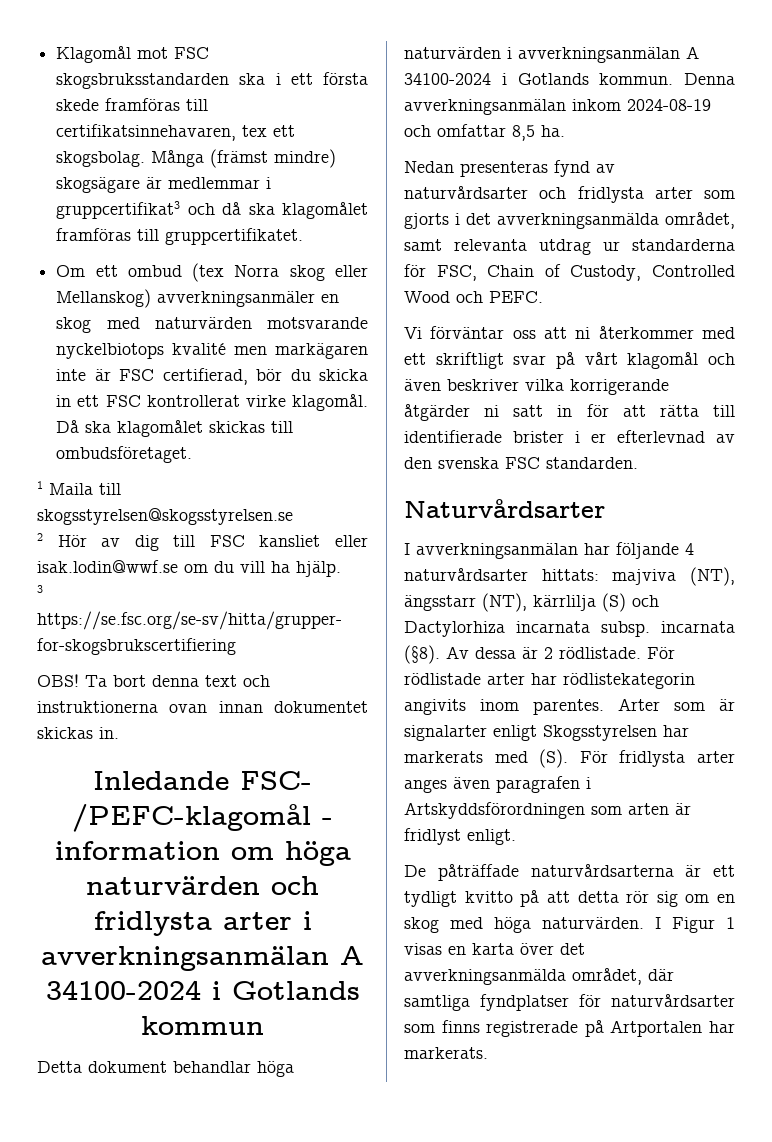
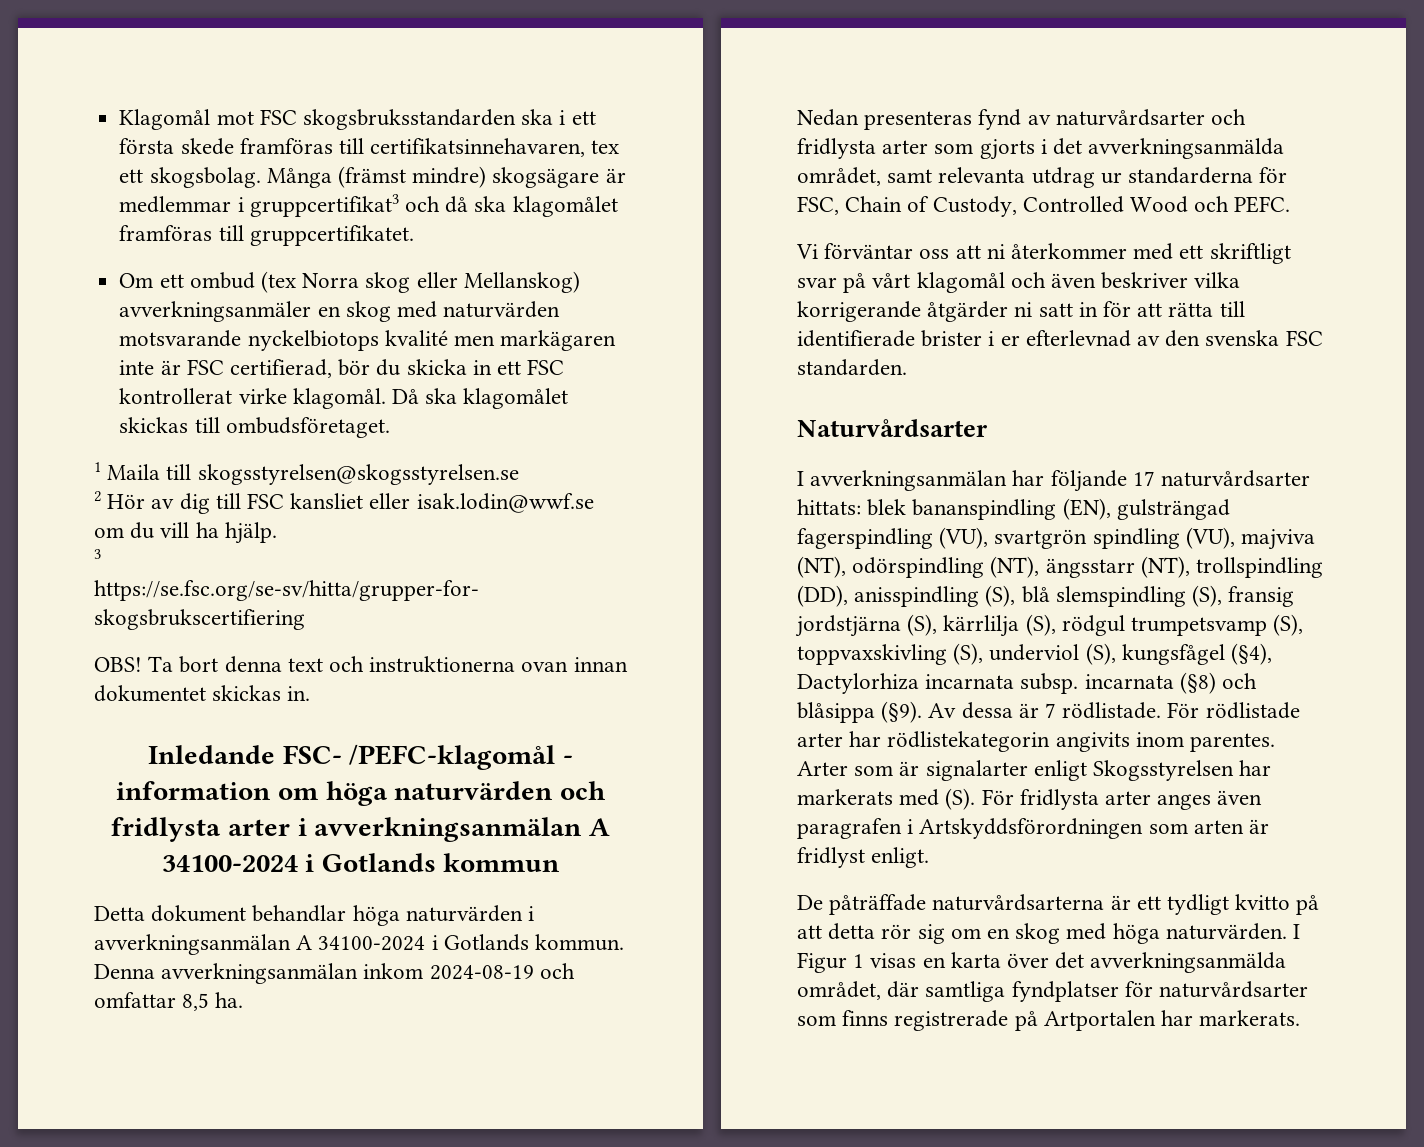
[685,543,694,555] 4 -> [1132,471,1155,486] 17
[612,567,735,586] [404,593,659,612] [404,621,735,637] [404,645,440,664] majviva (NT), ängsstarr (NT), kärrlilja (S) och Dactylorhiza incarnata subsp. incarnata (§8). -> [867,498,1230,520] [797,527,1316,550] [797,556,1324,578] [797,585,1295,607] [795,614,1304,637] [797,643,1273,665] [797,672,1258,694] [797,701,923,723] blek bananspindling (EN), gulsträngad fagerspindling (VU), svartgrön spindling (VU), majviva (NT), odörspindling (NT), ängsstarr (NT), trollspindling (DD), anisspindling (S), blå slemspindling (S), fransig jordstjärna (S), kärrlilja (S), rödgul trumpetsvamp (S), toppvaxskivling (S), underviol (S), kungsfågel (§4), Dactylorhiza incarnata subsp. incarnata (§8) och blåsippa (§9).
[544,647,553,659] 2 -> [1045,703,1057,718] 7

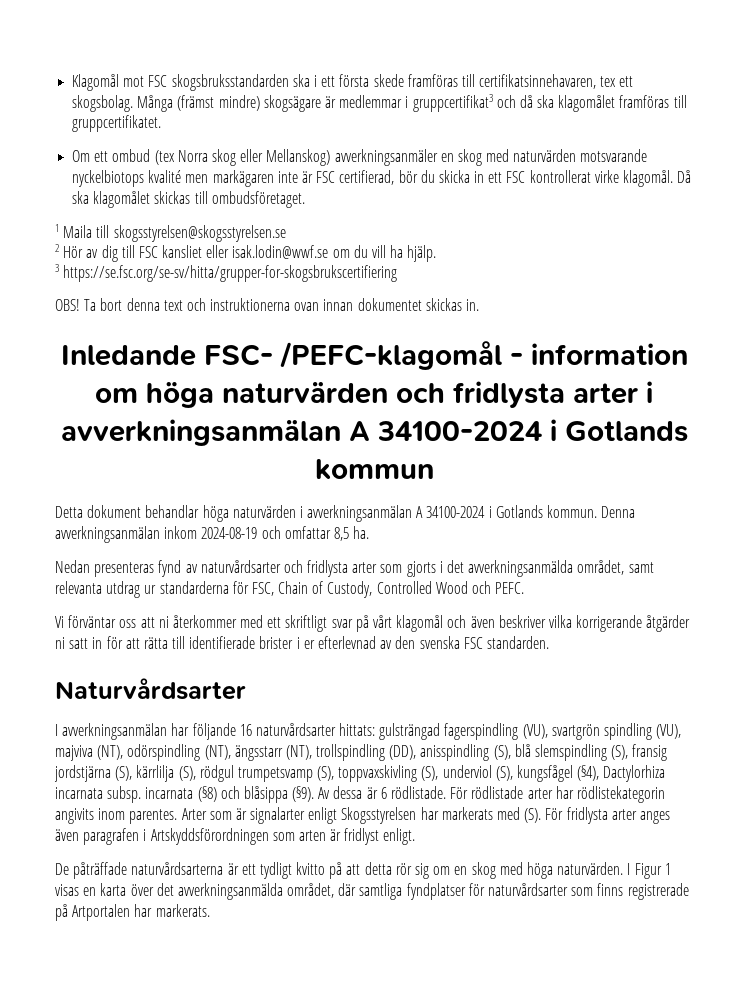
[1132,471,1155,486] 17 -> [239,724,252,736] 16
[867,498,1111,520] blek bananspindling (EN), -> (376, 729) none
[1045,703,1057,718] 7 -> [380,787,387,799] 6

